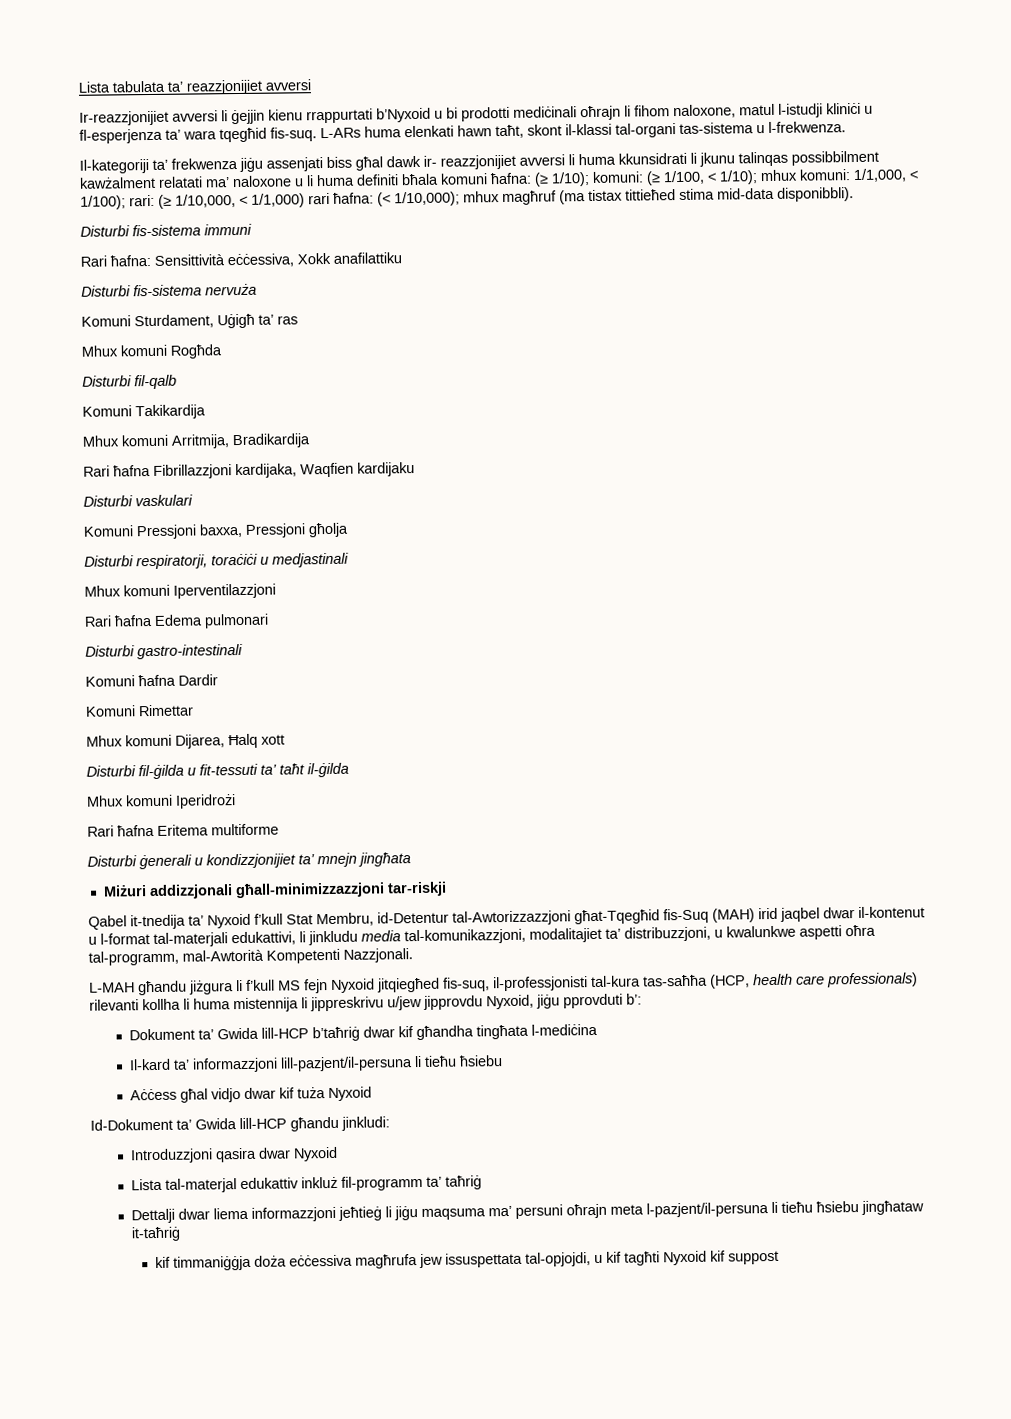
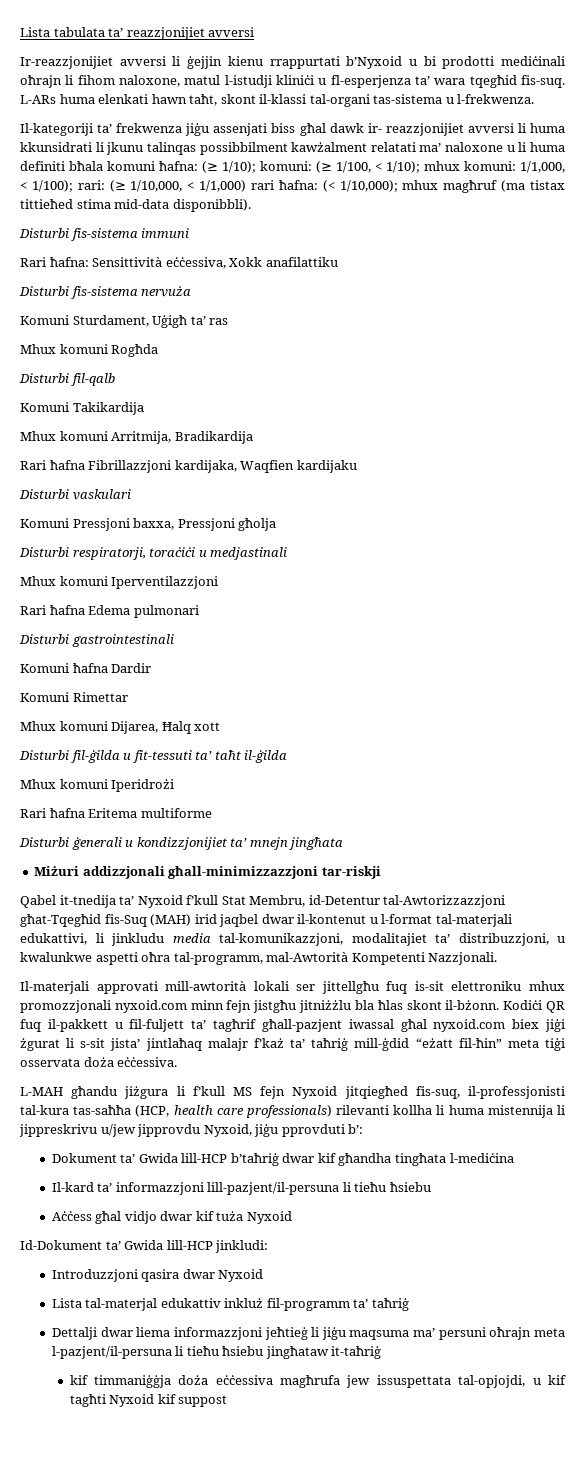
[137,643,243,660] gastro-intestinali -> [71,634,174,647] gastrointestinali
(413, 955) none -> [20,981,565,994] [20,1000,565,1013] [20,1019,565,1032] [20,1038,565,1051] [20,1057,178,1067] // Il-materjali approvati mill-awtorità lokali ser jittellgħu fuq is-sit elettroniku mhux promozzjonali nyxoid.com minn fejn jistgħu jitniżżlu bla ħlas skont il-bżonn. Kodiċi QR fuq il-pakkett u fil-fuljett ta’ tagħrif għall-pazjent iwassal għal nyxoid.com biex jiġi żgurat li s-sit jista’ jintlaħaq malajr f’każ ta’ taħriġ mill-ġdid “eżatt fil-ħin” meta tiġi osservata doża eċċessiva.
[290,1116,339,1132] għandu -> (213, 1245) none

